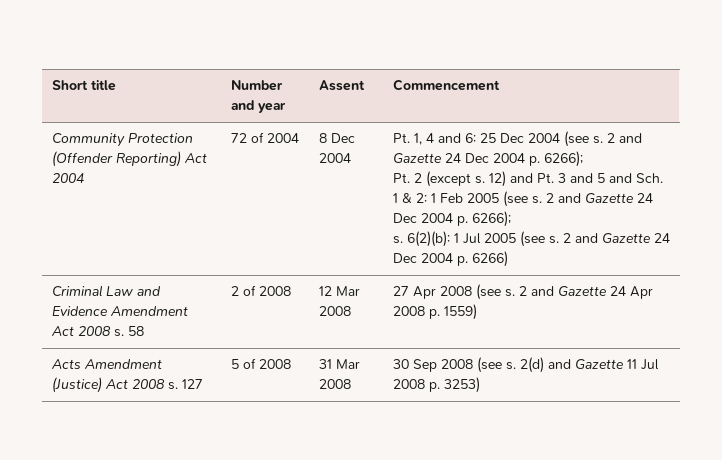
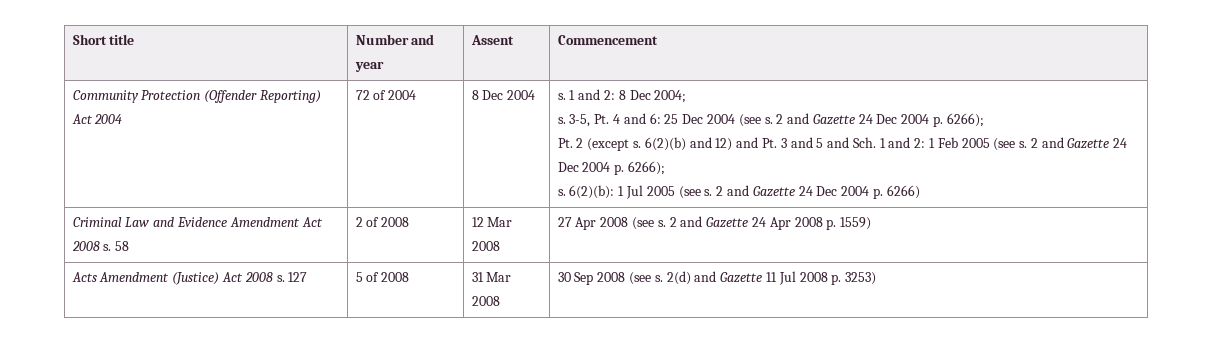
[392,133,422,145] Pt. 1, -> [557,89,687,103] [557,114,610,127] s. 1 and 2: 8 Dec 2004; // s. 3-5, Pt.
(485, 180) none -> [644,137,712,151] 6(2)(b) and
[401,193,412,203] & -> [888,137,911,148] and

